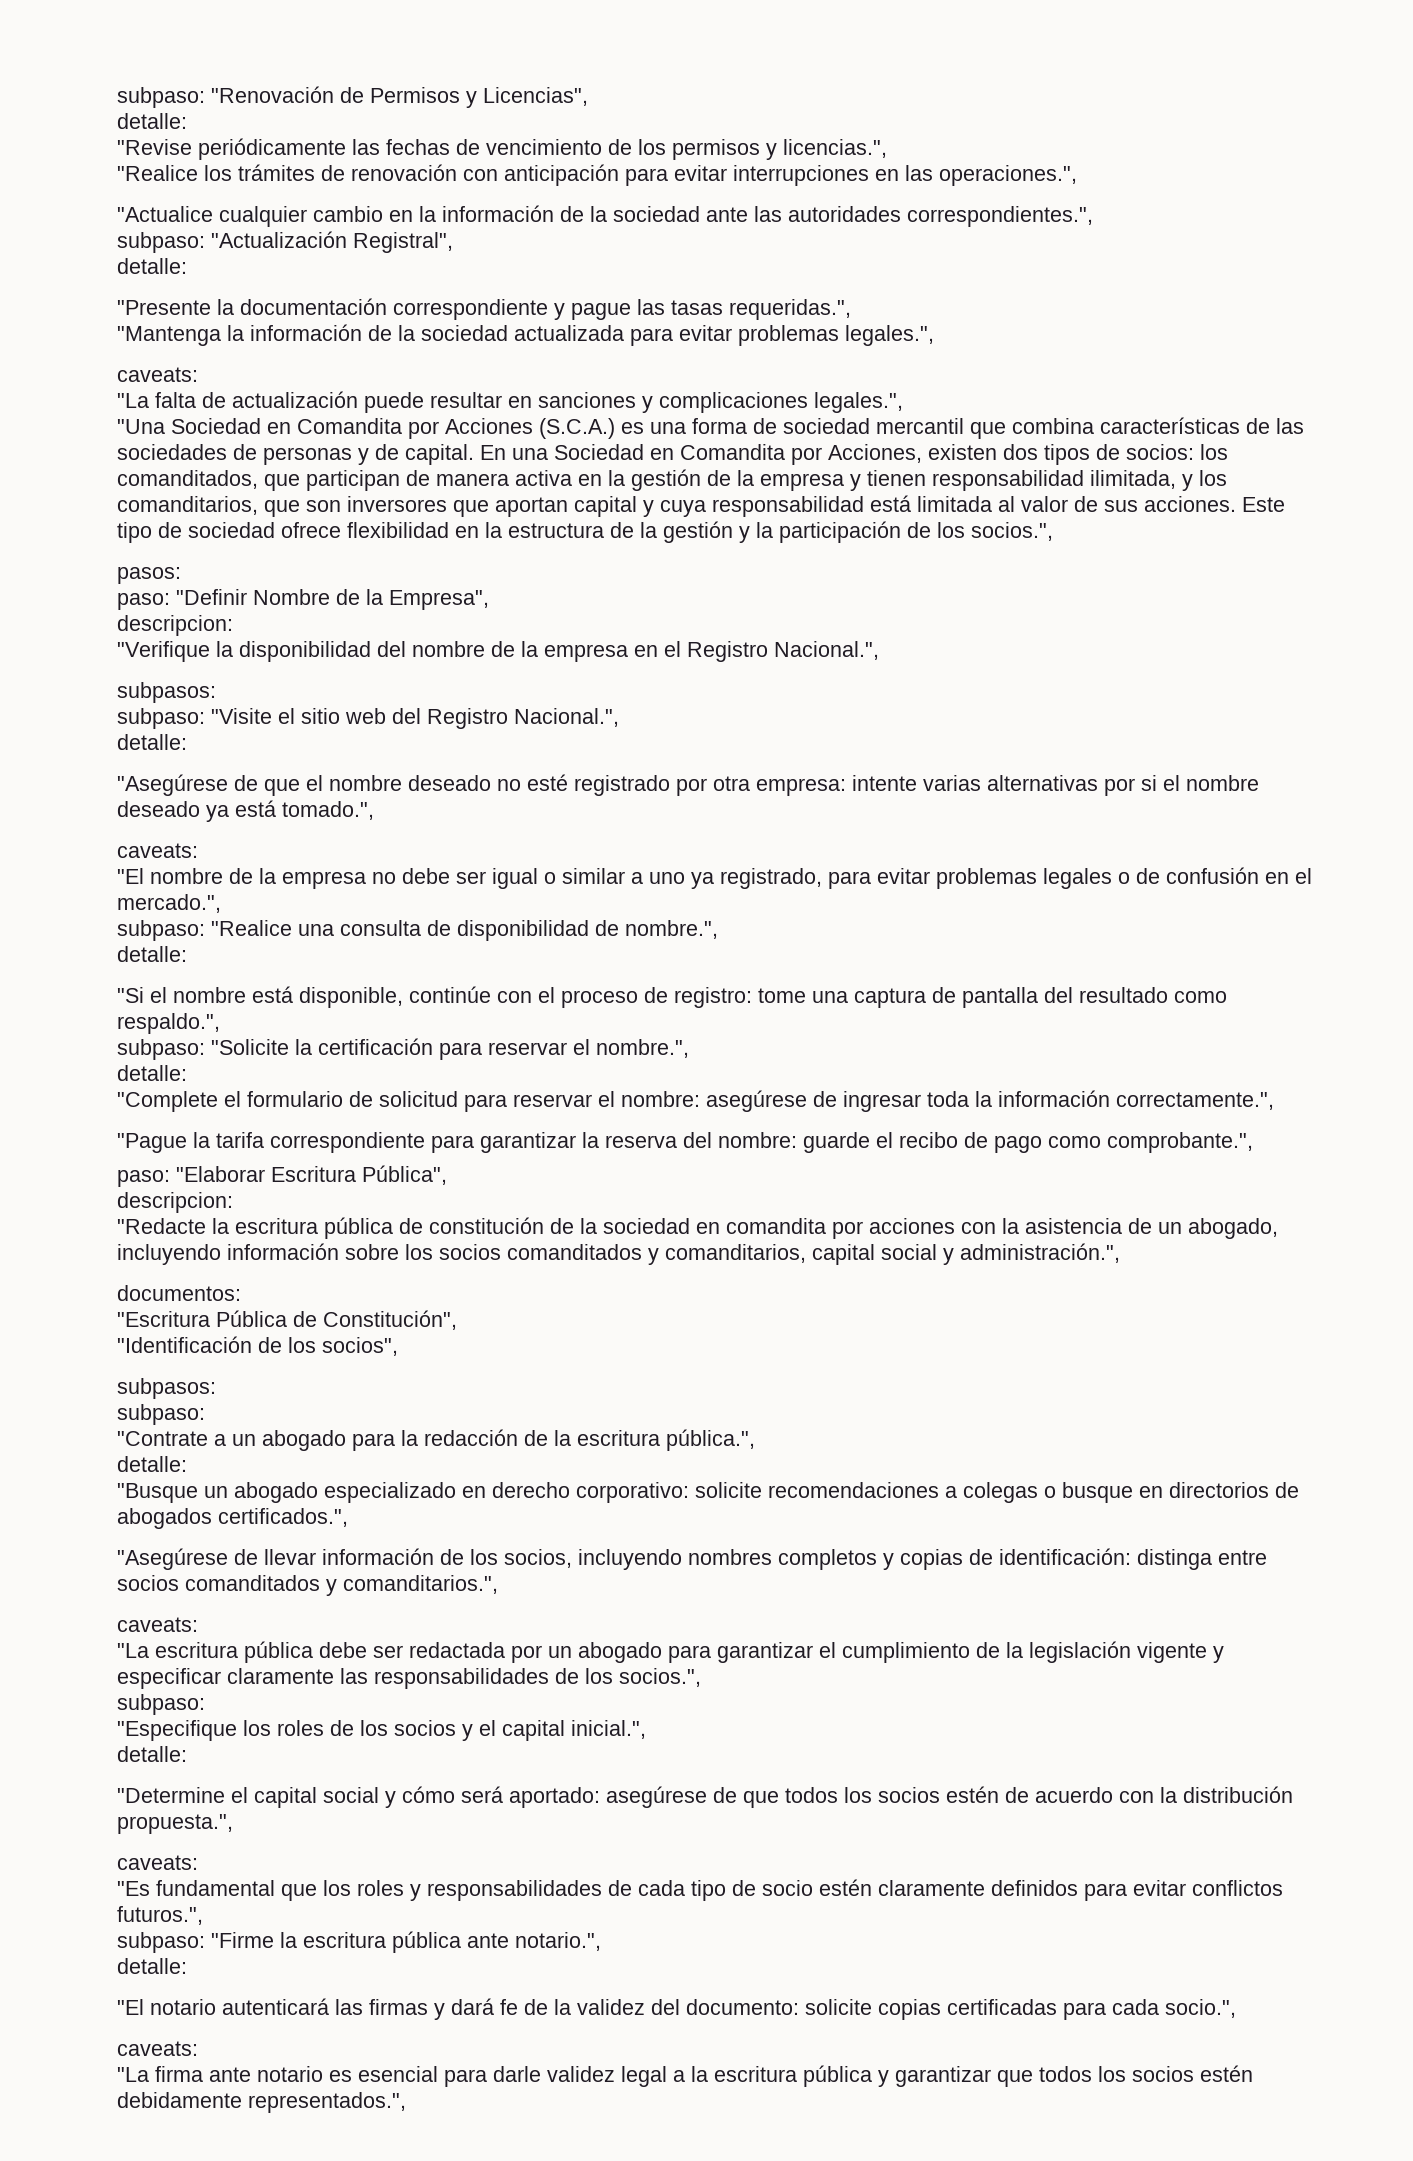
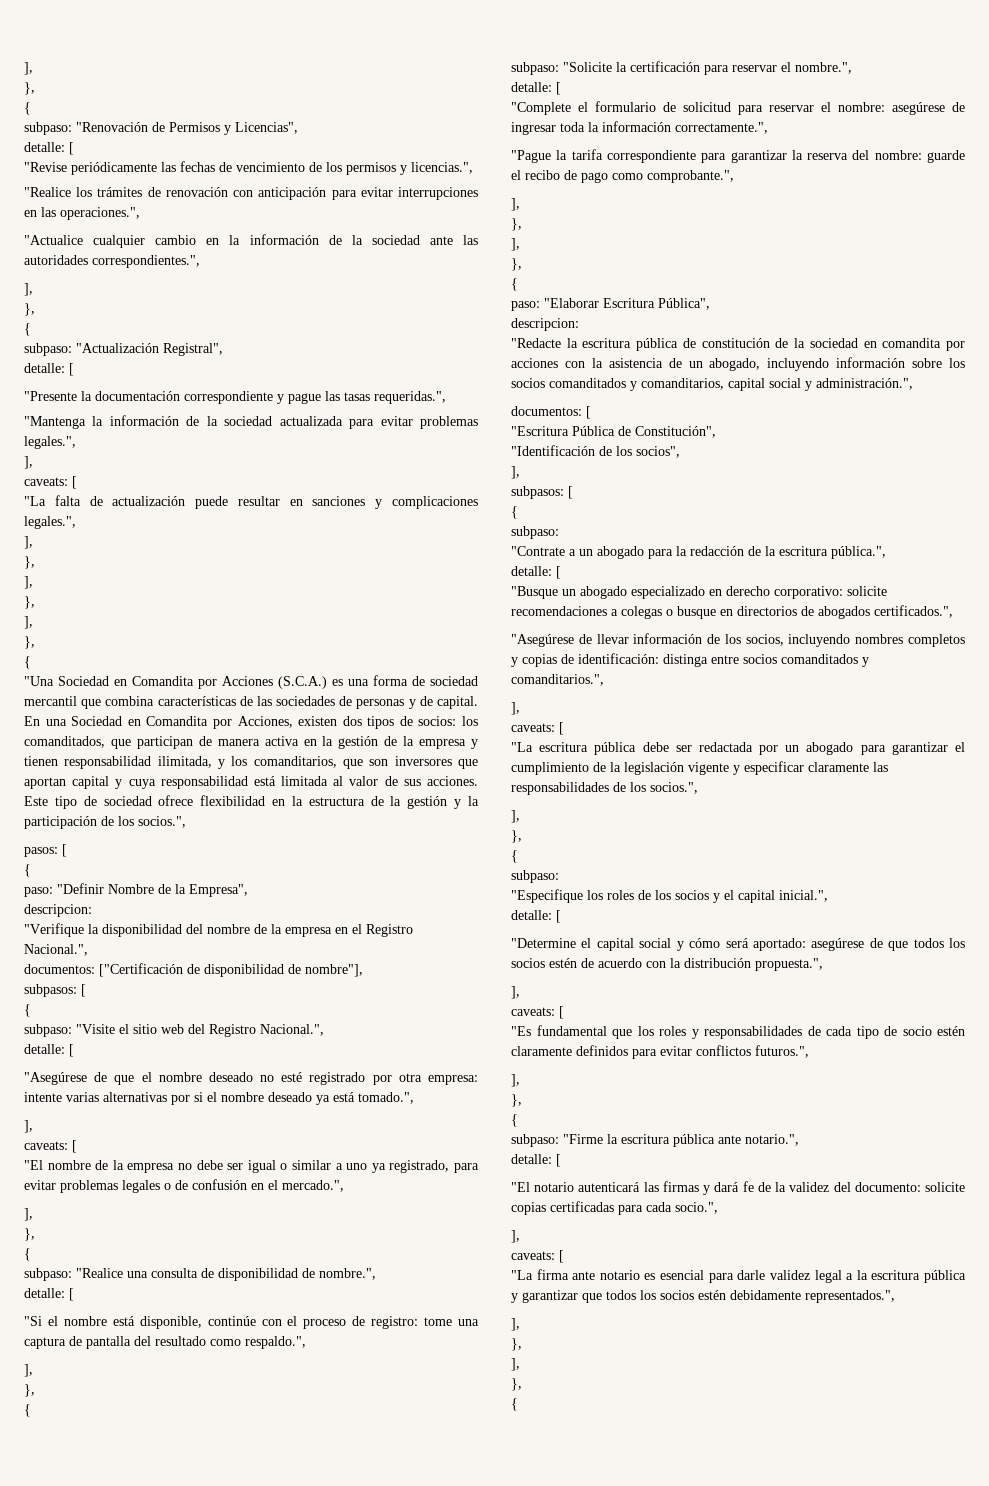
(117, 97) none -> [24,62,33,75] [24,82,35,95] [24,102,31,115] ], // }, // { //
(187, 121) none -> [69,142,74,155] [
(1093, 216) none -> [24,283,33,296] [24,303,35,316] [24,323,31,336] // ], // }, // {
(187, 266) none -> [69,363,74,376] [
[117,367,198,382] // caveats: -> [24,456,33,469] [24,476,77,489] // ], // caveats: [
(903, 402) none -> [24,536,33,549] [24,556,35,569] [24,576,33,589] [24,596,35,609] [24,616,33,629] [24,636,35,649] [24,656,31,669] // ], // }, // ], // }, // ], // }, // {
(181, 575) none -> [62,844,67,857] [24,864,31,877] [ // {
[117,682,216,703] // subpasos: -> [24,963,363,977] [24,984,86,997] [24,1004,31,1017] // documentos: ["Certificación de disponibilidad de nombre"], // subpasos: [ // {
(187, 742) none -> [69,1044,74,1057] [
[117,843,198,858] // caveats: -> [24,1120,33,1133] [24,1140,77,1153] // ], // caveats: [
(221, 903) none -> [24,1208,33,1221] [24,1228,35,1241] [24,1248,31,1261] // ], // }, // {
(187, 954) none -> [69,1288,74,1301] [
(220, 1023) none -> [24,1364,33,1377] [24,1384,35,1397] [24,1404,31,1417] // ], // }, // {
(187, 1073) none -> [556,82,561,95] [
(1253, 1142) none -> [511,198,520,211] [511,218,522,231] [511,238,520,251] [511,258,522,271] [511,278,518,291] // ], // }, // ], // }, // {
(241, 1293) none -> [586,406,591,419] [
[117,1378,216,1399] // subpasos: -> [511,466,520,479] [511,486,573,499] [511,506,518,519] // ], // subpasos: [ // {
(187, 1464) none -> [556,566,561,579] [
[117,1617,198,1632] // caveats: -> [511,702,520,715] [511,722,564,735] // ], // caveats: [
(701, 1677) none -> [511,810,520,823] [511,830,522,843] [511,850,518,863] // ], // }, // {
(187, 1754) none -> [556,910,561,923] [
[117,1855,198,1870] // caveats: -> [511,986,520,999] [511,1006,564,1019] // ], // caveats: [
(203, 1915) none -> [511,1074,520,1087] [511,1094,522,1107] [511,1114,518,1127] // ], // }, // {
(187, 1966) none -> [556,1154,561,1167] [
[117,2041,198,2056] // caveats: -> [511,1230,520,1243] [511,1250,564,1263] // ], // caveats: [
(406, 2102) none -> [511,1318,520,1331] [511,1338,522,1351] [511,1358,520,1371] [511,1378,522,1391] [511,1398,518,1411] // ], // }, // ], // }, // {

